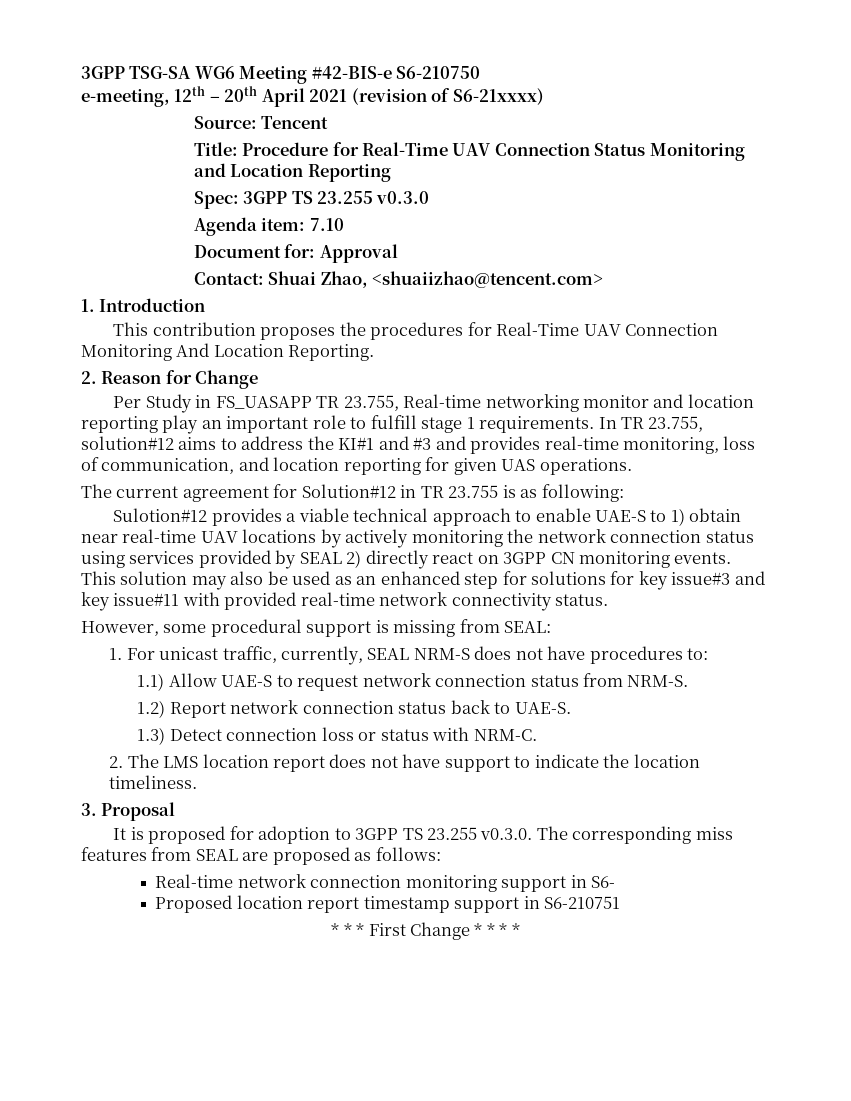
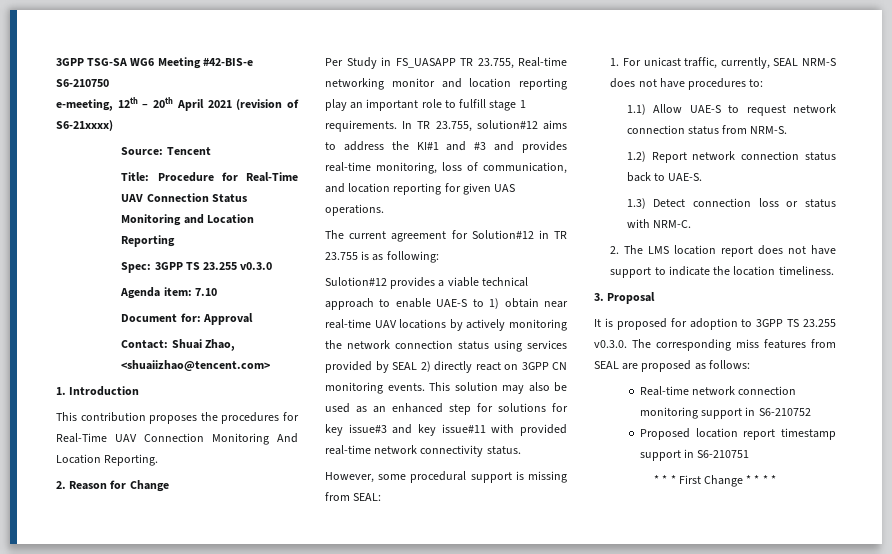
[591,876,616,888] S6- -> [758,408,811,416] S6-210752

